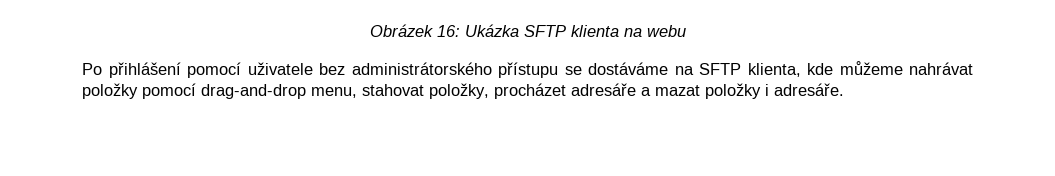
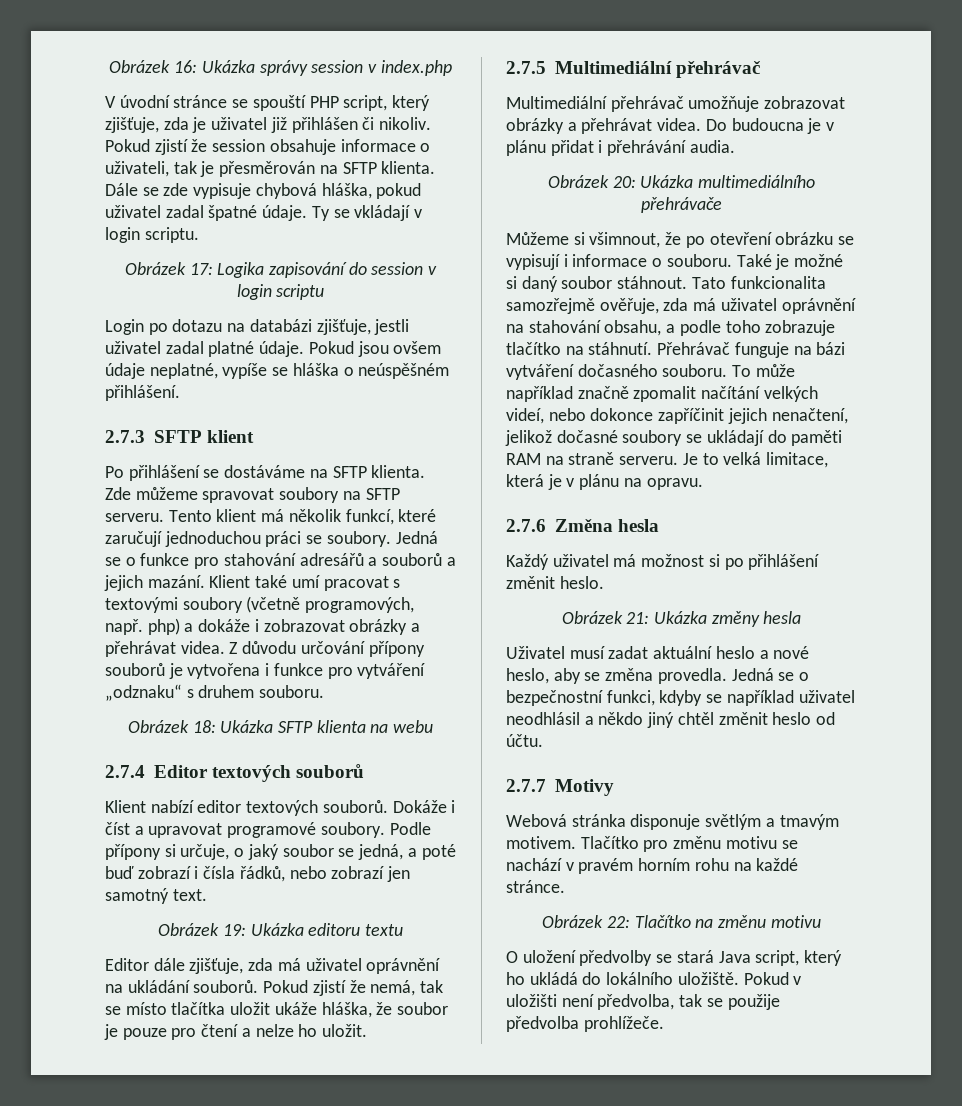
[523,25,686,37] [82,61,973,78] [82,83,844,99] SFTP klienta na webu // Po přihlášení pomocí uživatele bez administrátorského přístupu se dostáváme na SFTP klienta, kde můžeme nahrávat položky pomocí drag-and-drop menu, stahovat položky, procházet adresáře a mazat položky i adresáře. -> [259,60,452,76] [105,95,431,111] [105,117,432,133] [105,139,431,155] [105,161,436,177] [105,183,422,199] [105,205,423,221] [105,227,199,243] [124,262,438,278] [236,284,325,300] [105,319,410,335] [105,341,442,357] [105,363,450,379] [105,385,180,401] [105,430,254,443] [105,465,426,481] [105,487,400,503] [105,509,437,525] [105,531,438,547] [105,553,456,569] [104,575,401,591] [105,596,415,613] [105,618,421,635] [105,641,425,657] [105,663,426,679] [105,684,325,701] [127,720,434,733] [105,764,365,782] [105,800,456,816] [105,822,431,838] [105,844,456,860] [105,866,411,882] [105,888,207,904] [158,923,403,936] [105,958,441,974] [105,980,444,996] [105,1002,449,1018] [104,1024,368,1040] [506,61,760,78] [506,96,846,112] [506,118,835,134] [506,140,735,156] [547,175,816,188] [641,197,722,213] [506,232,855,248] [506,254,844,270] [506,276,826,292] [506,298,856,314] [506,320,836,336] [506,342,846,358] [506,364,795,380] [506,386,818,402] [506,408,848,424] [505,430,843,446] [506,452,829,468] [506,474,703,490] [506,519,659,532] [506,554,820,570] [506,576,604,589] [561,611,802,627] [506,646,810,659] [506,668,810,684] [506,690,855,706] [506,712,836,728] [506,734,543,747] [506,779,614,796] [506,814,839,830] [506,836,798,852] [506,858,799,874] [506,880,565,893] [542,915,821,928] [506,950,843,966] [506,972,802,985] [506,994,780,1010] [506,1016,664,1032] správy session v index.php // V úvodní stránce se spouští PHP script, který zjišťuje, zda je uživatel již přihlášen či nikoliv. Pokud zjistí že session obsahuje informace o uživateli, tak je přesměrován na SFTP klienta. Dále se zde vypisuje chybová hláška, pokud uživatel zadal špatné údaje. Ty se vkládají v login scriptu. // Obrázek 17: Logika zapisování do session v login scriptu // Login po dotazu na databázi zjišťuje, jestli uživatel zadal platné údaje. Pokud jsou ovšem údaje neplatné, vypíše se hláška o neúspěšném přihlášení. // 2.7.3 SFTP klient // Po přihlášení se dostáváme na SFTP klienta. Zde můžeme spravovat soubory na SFTP serveru. Tento klient má několik funkcí, které zaručují jednoduchou práci se soubory. Jedná se o funkce pro stahování adresářů a souborů a jejich mazání. Klient také umí pracovat s textovými soubory (včetně programových, např. php) a dokáže i zobrazovat obrázky a přehrávat videa. Z důvodu určování přípony souborů je vytvořena i funkce pro vytváření „odznaku“ s druhem souboru. // Obrázek 18: Ukázka SFTP klienta na webu // 2.7.4 Editor textových souborů // Klient nabízí editor textových souborů. Dokáže i číst a upravovat programové soubory. Podle přípony si určuje, o jaký soubor se jedná, a poté buď zobrazí i čísla řádků, nebo zobrazí jen samotný text. // Obrázek 19: Ukázka editoru textu // Editor dále zjišťuje, zda má uživatel oprávnění na ukládání souborů. Pokud zjistí že nemá, tak se místo tlačítka uložit ukáže hláška, že soubor je pouze pro čtení a nelze ho uložit. // 2.7.5 Multimediální přehrávač // Multimediální přehrávač umožňuje zobrazovat obrázky a přehrávat videa. Do budoucna je v plánu přidat i přehrávání audia. // Obrázek 20: Ukázka multimediálního přehrávače // Můžeme si všimnout, že po otevření obrázku se vypisují i informace o souboru. Také je možné si daný soubor stáhnout. Tato funkcionalita samozřejmě ověřuje, zda má uživatel oprávnění na stahování obsahu, a podle toho zobrazuje tlačítko na stáhnutí. Přehrávač funguje na bázi vytváření dočasného souboru. To může například značně zpomalit načítání velkých videí, nebo dokonce zapříčinit jejich nenačtení, jelikož dočasné soubory se ukládají do paměti RAM na straně serveru. Je to velká limitace, která je v plánu na opravu. // 2.7.6 Změna hesla // Každý uživatel má možnost si po přihlášení změnit heslo. // Obrázek 21: Ukázka změny hesla // Uživatel musí zadat aktuální heslo a nové heslo, aby se změna provedla. Jedná se o bezpečnostní funkci, kdyby se například uživatel neodhlásil a někdo jiný chtěl změnit heslo od účtu. // 2.7.7 Motivy // Webová stránka disponuje světlým a tmavým motivem. Tlačítko pro změnu motivu se nachází v pravém horním rohu na každé stránce. // Obrázek 22: Tlačítko na změnu motivu // O uložení předvolby se stará Java script, který ho ukládá do lokálního uložiště. Pokud v uložišti není předvolba, tak se použije předvolba prohlížeče.

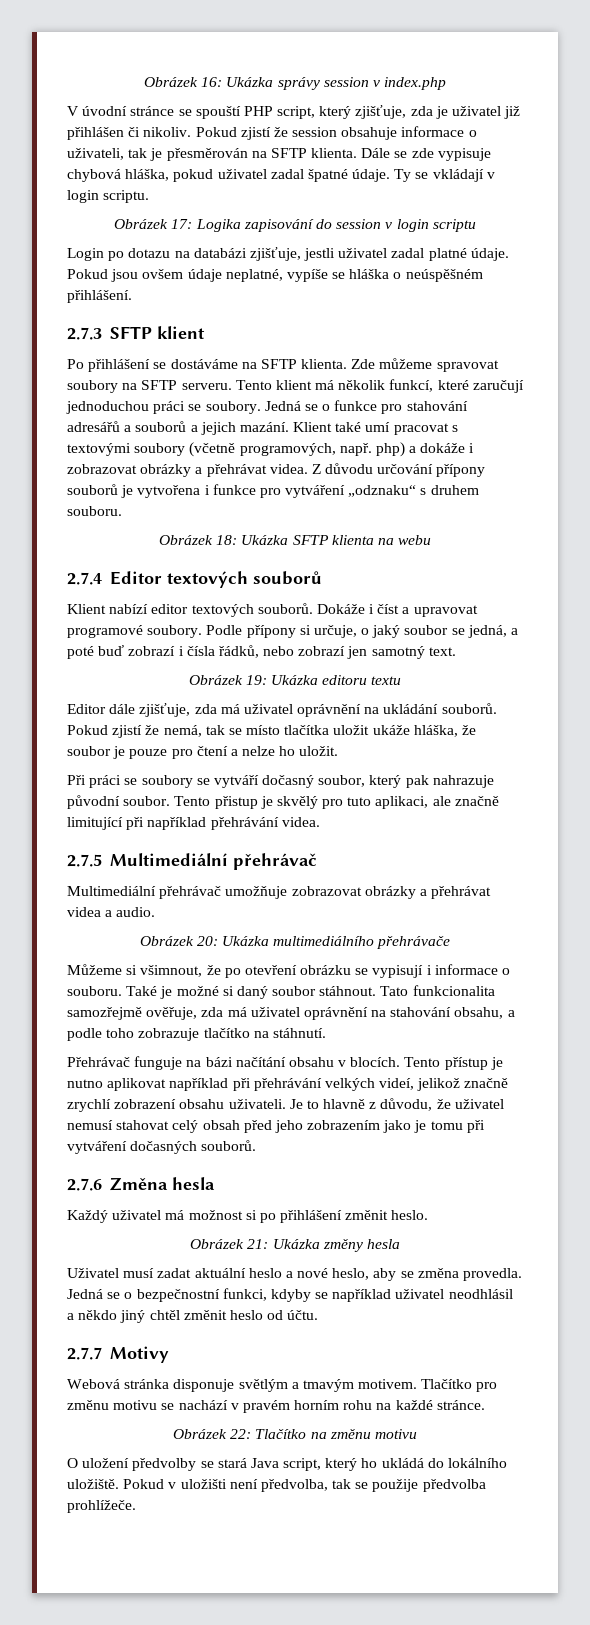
(368, 1030) none -> [67,775,494,788] [67,795,499,809] [67,817,320,830] // Při práci se soubory se vytváří dočasný soubor, který pak nahrazuje původní soubor. Tento přistup je skvělý pro tuto aplikaci, ale značně limitující při například přehrávání videa.
[657,118,835,134] [506,140,735,156] videa. Do budoucna je v plánu přidat i přehrávání audia. -> [67,907,156,917] videa a audio.
(653, 348) none -> (326, 1033) //
[506,364,795,380] [506,386,818,402] [506,408,848,424] [505,430,843,446] [506,452,829,468] [506,474,703,490] vytváření dočasného souboru. To může například značně zpomalit načítání velkých videí, nebo dokonce zapříčinit jejich nenačtení, jelikož dočasné soubory se ukládají do paměti RAM na straně serveru. Je to velká limitace, která je v plánu na opravu. -> [235,1057,503,1070] [67,1078,509,1091] [67,1098,504,1112] [67,1120,485,1133] [67,1140,257,1154] načítání obsahu v blocích. Tento přístup je nutno aplikovat například při přehrávání velkých videí, jelikož značně zrychlí zobrazení obsahu uživateli. Je to hlavně z důvodu, že uživatel nemusí stahovat celý obsah před jeho zobrazením jako je tomu při vytváření dočasných souborů.

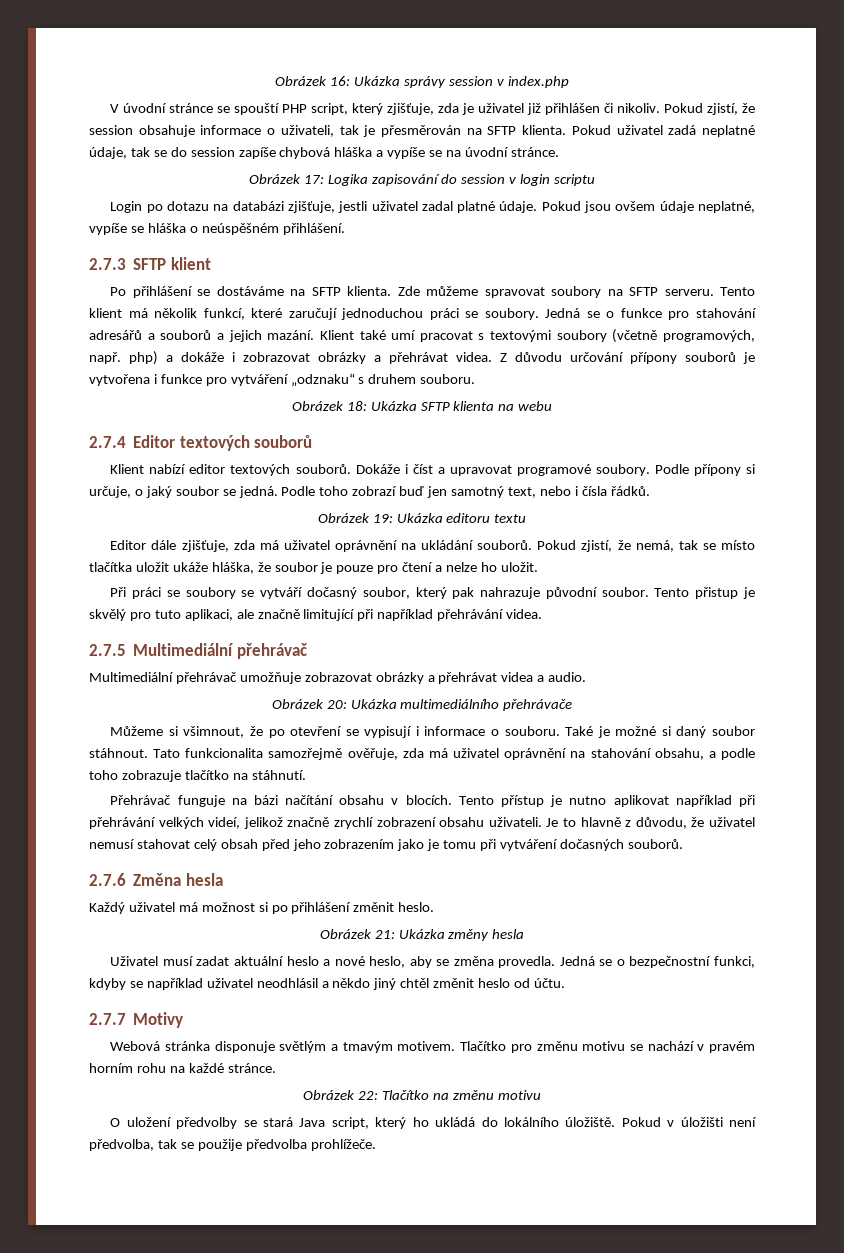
[240,127,271,140] zjistí -> [707,103,739,115] zjistí,
[361,148,491,161] [67,169,495,182] [67,190,150,203] Dále se zde vypisuje chybová hláška, pokud uživatel zadal špatné údaje. Ty se vkládají v login scriptu. -> [571,125,755,137] [89,147,559,159] Pokud uživatel zadá neplatné údaje, tak se do session zapíše chybová hláška a vypíše se na úvodní stránce.
[467,625,519,638] [67,645,456,659] jedná, a poté buď zobrazí i čísla řádků, nebo zobrazí jen samotný text. -> [238,486,650,498] jedná. Podle toho zobrazí buď jen samotný text, nebo i čísla řádků.
[112,725,143,738] zjistí -> [581,540,613,552] zjistí,
[300,965,352,975] obrázku -> (342, 731) none
[67,1479,119,1489] uložiště. -> [565,1117,616,1127] úložiště.
[180,1479,227,1489] uložišti -> [680,1117,723,1127] úložišti

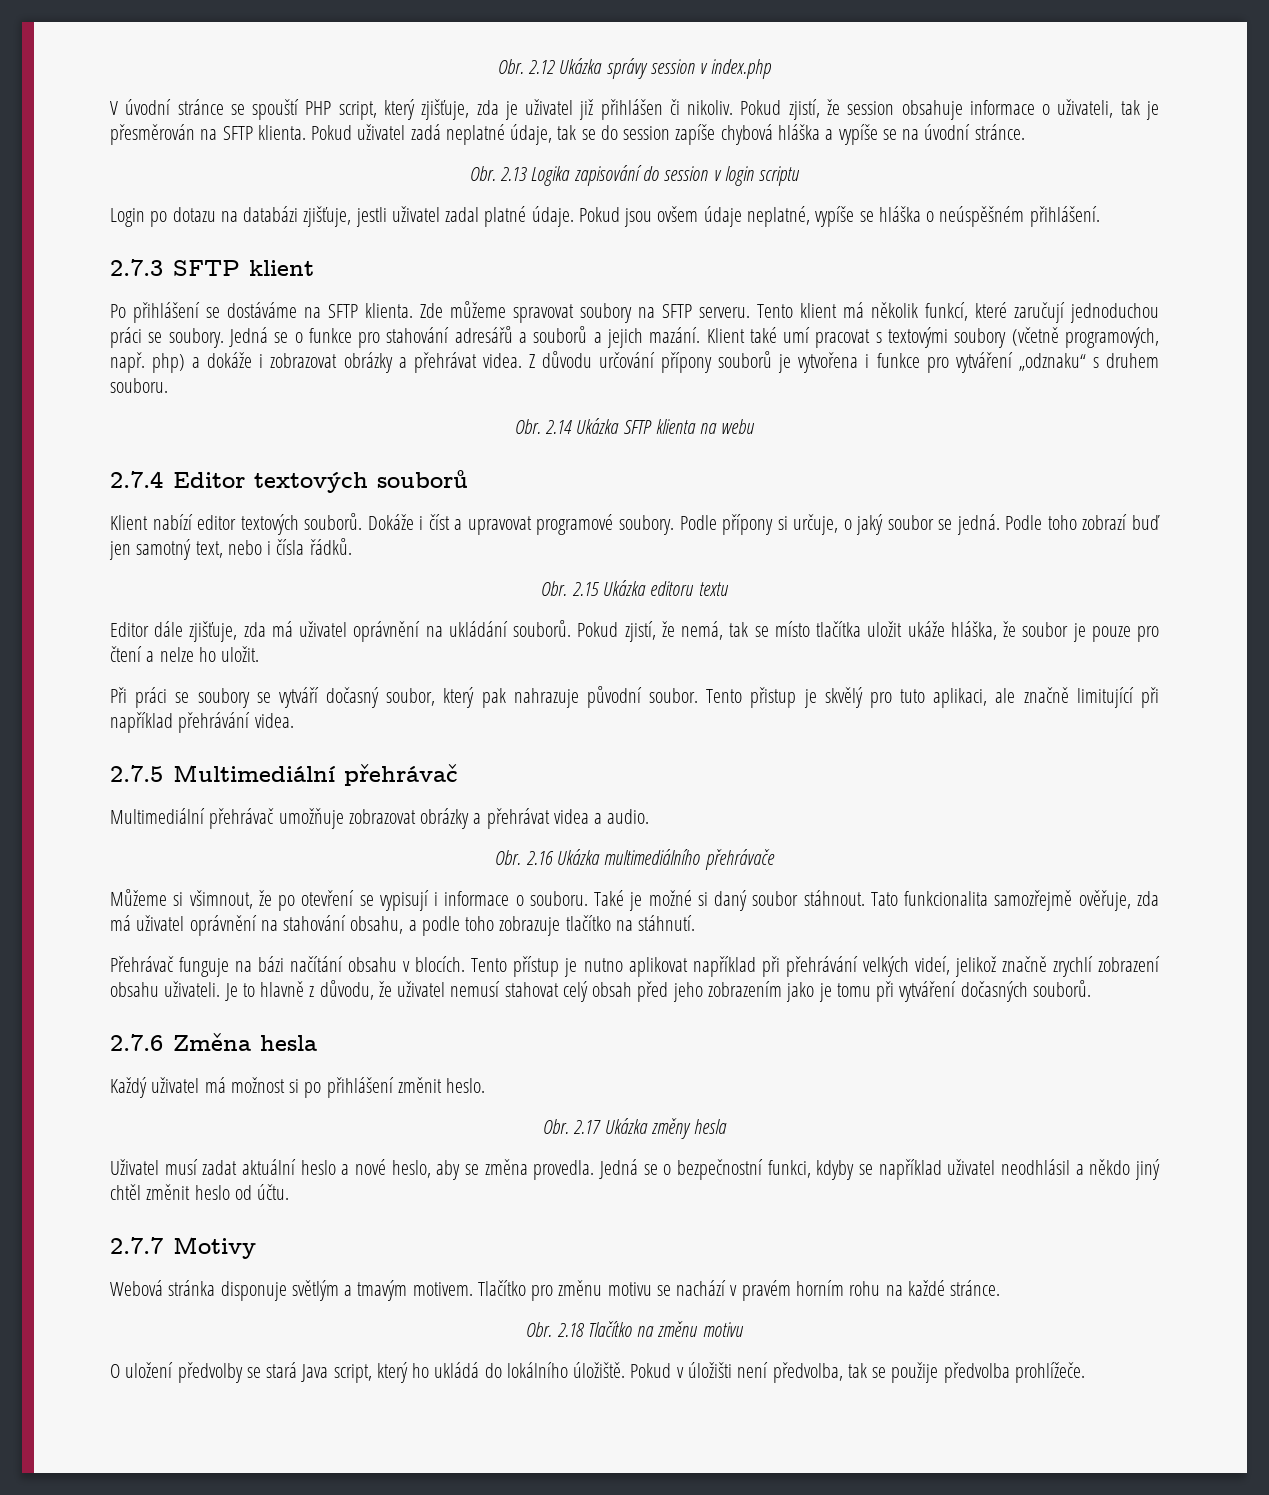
[275,76,351,86] Obrázek 16: -> [497,59,555,74] Obr. 2.12
[249,174,325,184] Obrázek 17: -> [469,166,528,181] Obr. 2.13
[291,401,367,411] Obrázek 18: -> [514,419,572,434] Obr. 2.14
[317,513,393,523] Obrázek 19: -> [541,581,599,596] Obr. 2.15
[271,699,347,709] Obrázek 20: -> [495,850,554,865] Obr. 2.16
[319,929,395,939] Obrázek 21: -> [542,1119,602,1134] Obr. 2.17
[303,1090,379,1100] Obrázek 22: -> [526,1322,585,1337] Obr. 2.18

